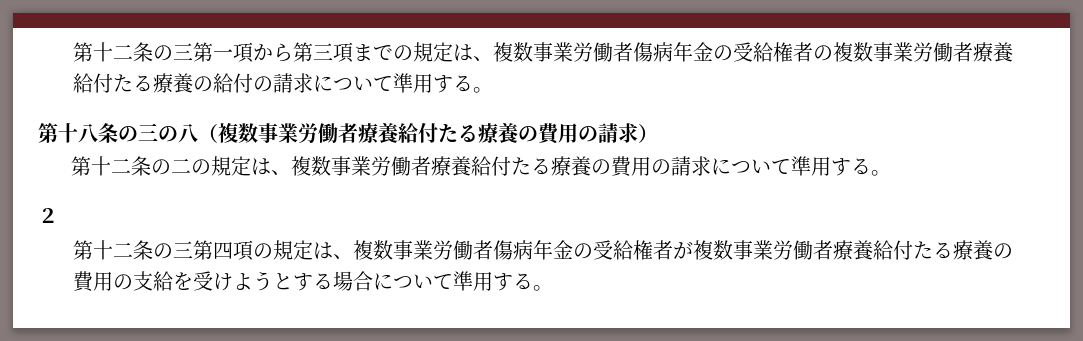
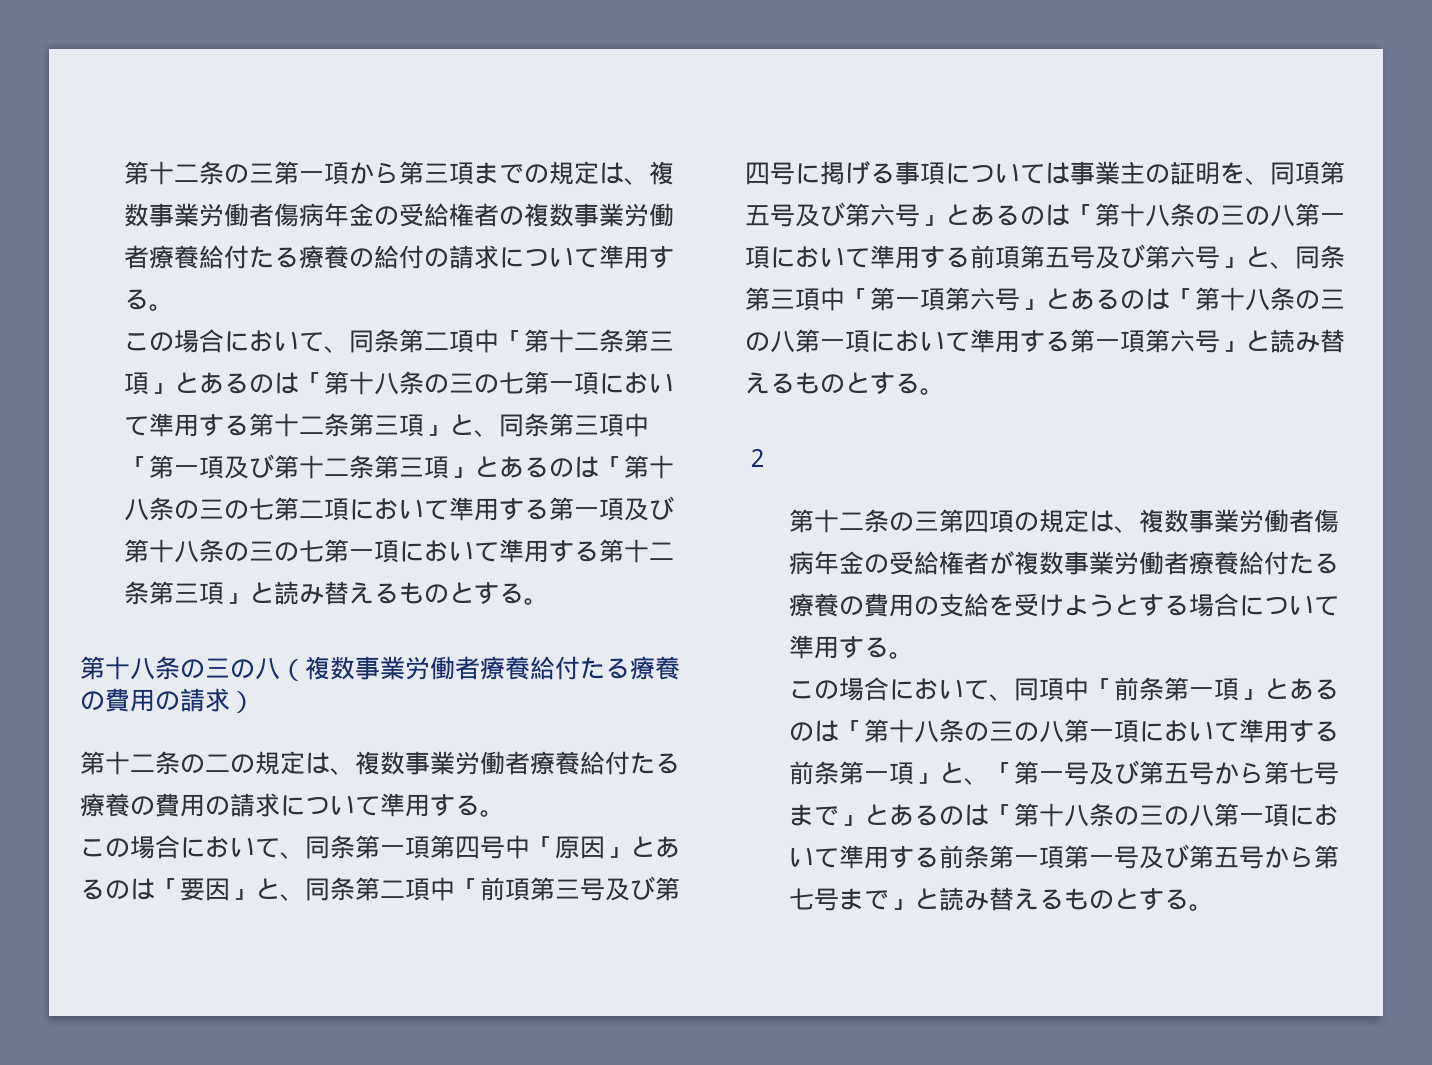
(493, 90) none -> [123,329,674,353] [123,371,674,395] [123,413,649,437] [123,454,674,479] [123,496,674,521] [123,539,674,563] [123,581,549,605] // この場合において、同条第二項中「第十二条第三項」とあるのは「第十八条の三の七第一項において準用する第十二条第三項」と、同条第三項中「第一項及び第十二条第三項」とあるのは「第十八条の三の七第二項において準用する第一項及び第十八条の三の七第一項において準用する第十二条第三項」と読み替えるものとする。
(892, 173) none -> [80,835,680,859] [80,876,680,901] [745,161,1345,185] [745,202,1345,227] [745,244,1345,269] [745,287,1345,311] [745,329,1345,353] [745,372,945,395] // この場合において、同条第一項第四号中「原因」とあるのは「要因」と、同条第二項中「前項第三号及び第四号に掲げる事項については事業主の証明を、同項第五号及び第六号」とあるのは「第十八条の三の八第一項において準用する前項第五号及び第六号」と、同条第三項中「第一項第六号」とあるのは「第十八条の三の八第一項において準用する第一項第六号」と読み替えるものとする。
(553, 288) none -> [788,677,1339,701] [788,719,1339,743] [788,760,1339,785] [788,803,1339,827] [788,844,1339,869] [788,887,1214,911] // この場合において、同項中「前条第一項」とあるのは「第十八条の三の八第一項において準用する前条第一項」と、「第一号及び第五号から第七号まで」とあるのは「第十八条の三の八第一項において準用する前条第一項第一号及び第五号から第七号まで」と読み替えるものとする。

